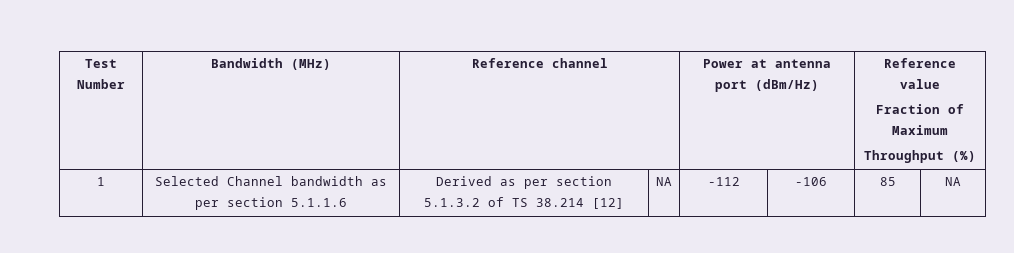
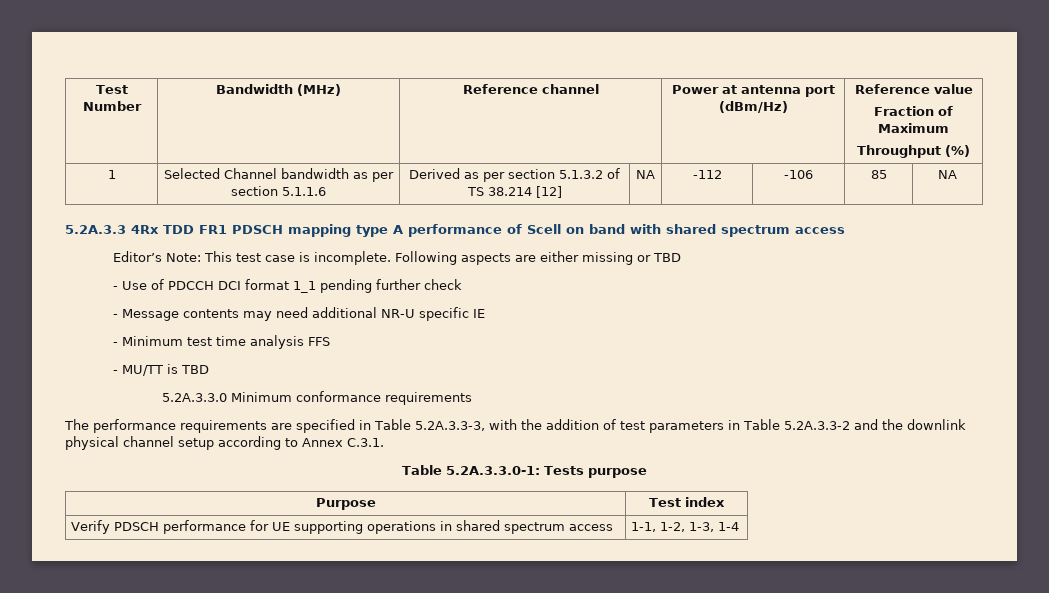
(961, 181) none -> [65,224,845,237] [113,251,682,265] [113,279,463,293] [113,307,486,321] [113,335,331,349] [113,364,210,376] [161,391,472,405] [64,419,966,433] [65,436,384,450] [402,465,647,478] [315,498,376,510] [649,497,725,507] [70,520,613,534] [630,522,739,532] // 5.2A.3.3 4Rx TDD FR1 PDSCH mapping type A performance of Scell on band with shared spectrum access // Editor’s Note: This test case is incomplete. Following aspects are either missing or TBD // - Use of PDCCH DCI format 1_1 pending further check // - Message contents may need additional NR-U specific IE // - Minimum test time analysis FFS // - MU/TT is TBD // 5.2A.3.3.0 Minimum conformance requirements // The performance requirements are specified in Table 5.2A.3.3-3, with the addition of test parameters in Table 5.2A.3.3-2 and the downlink physical channel setup according to Annex C.3.1. // Table 5.2A.3.3.0-1: Tests purpose // Purpose | Test index // Verify PDSCH performance for UE supporting operations in shared spectrum access | 1-1, 1-2, 1-3, 1-4

